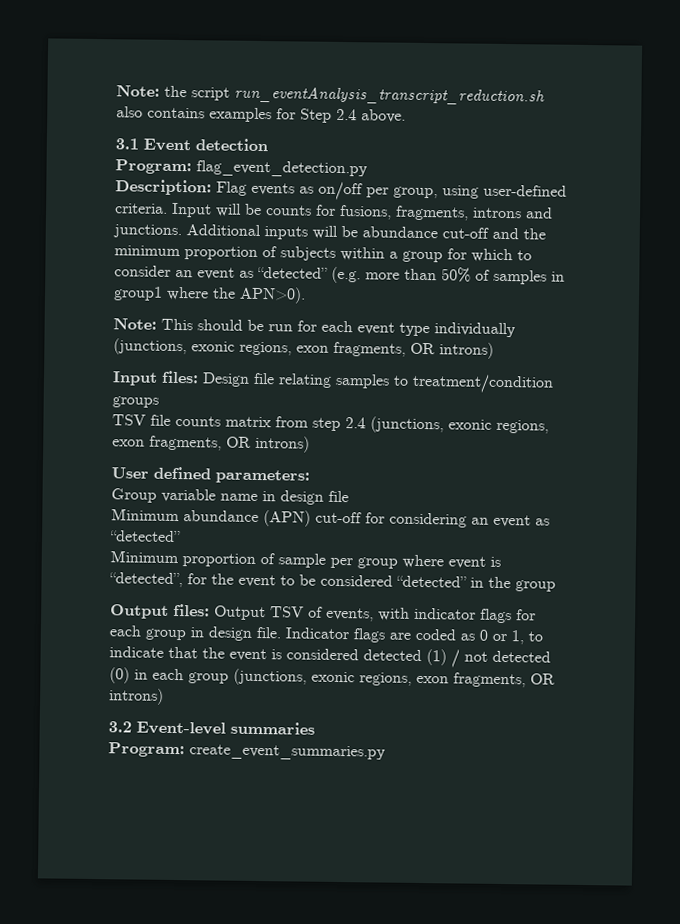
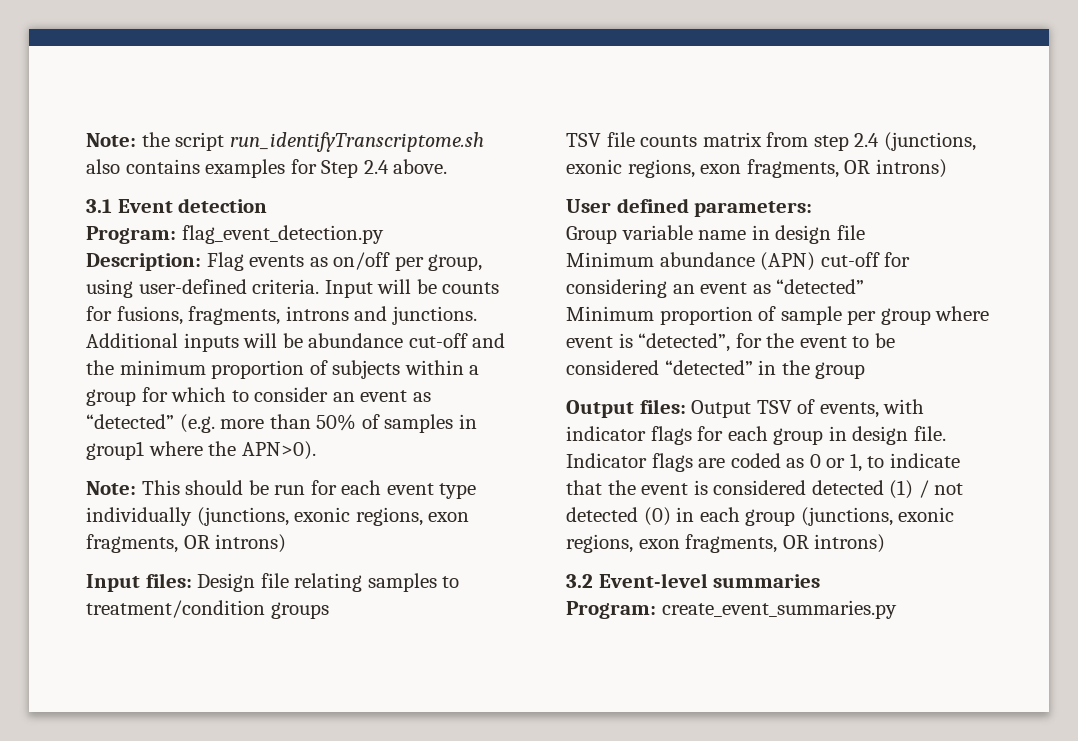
[234,85,545,106] run_eventAnalysis_transcript_reduction.sh -> [229,132,484,152] run_identifyTranscriptome.sh

